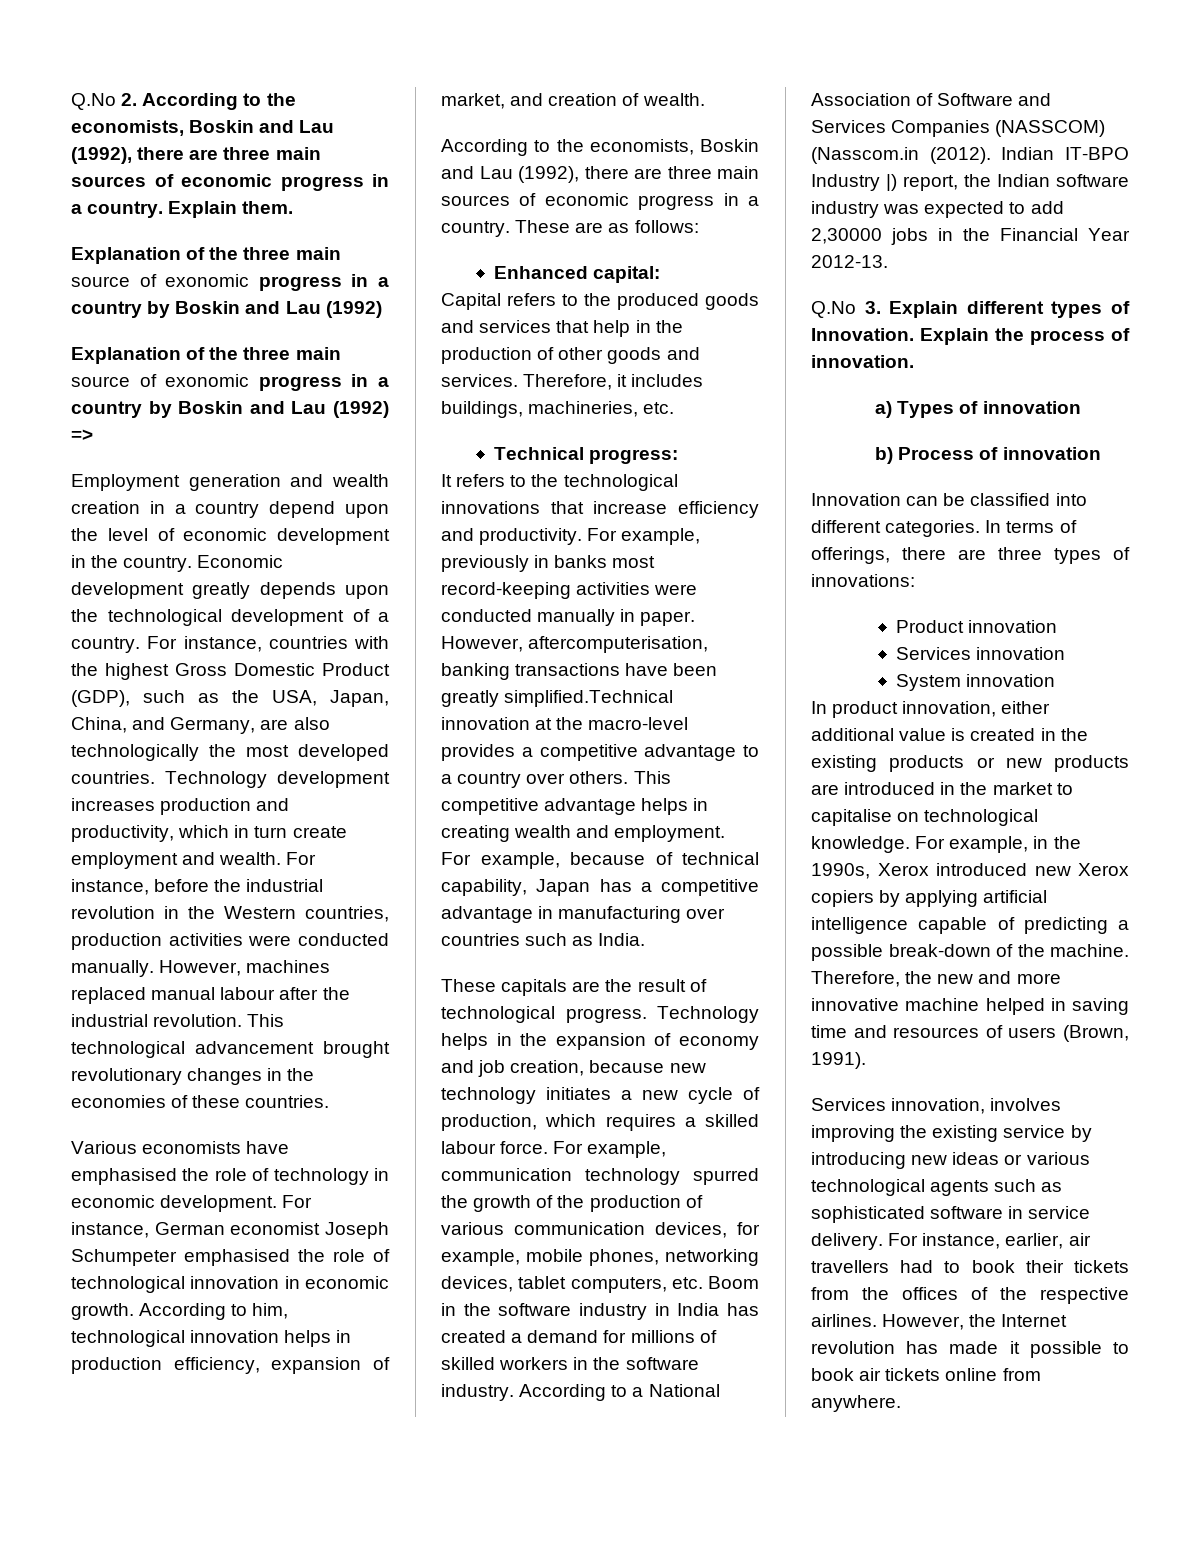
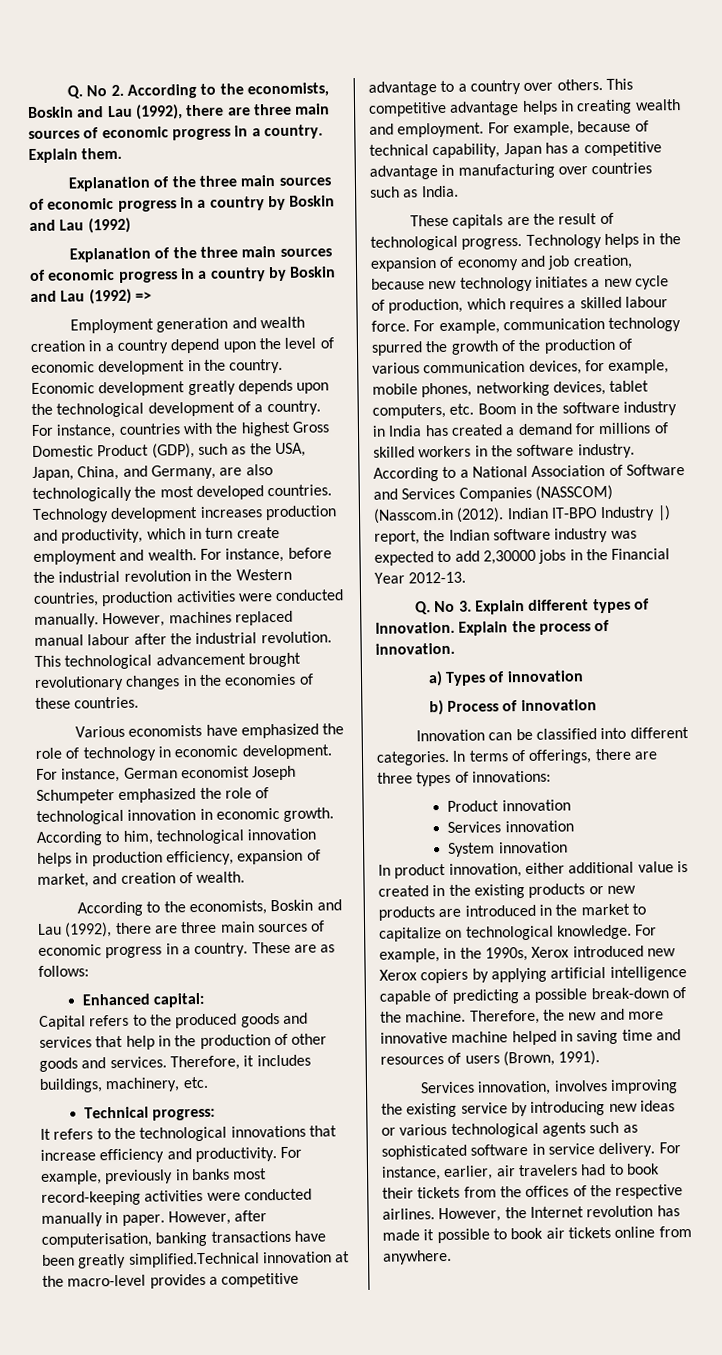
[71,93,116,110] Q.No -> [67,85,108,99] Q. No
[71,274,250,287] source of exonomic -> [278,177,331,186] [29,197,115,211] sources of economic
[71,374,250,387] source of exonomic -> [279,248,332,257] [29,268,116,282] sources of economic
[71,1168,177,1185] emphasised -> [240,723,319,739] emphasized
[184,1249,290,1266] emphasised -> [118,788,197,803] emphasized
[528,401,639,417] machineries, -> [105,1077,181,1093] machinery,
[528,636,709,653] aftercomputerisation, -> [234,1210,268,1222] [41,1232,152,1248] after computerisation,
[811,301,856,318] Q.No -> [415,600,456,615] Q. No
[811,809,892,826] capitalise -> [379,927,442,942] capitalize
[811,1260,889,1273] travellers -> [517,1164,578,1177] travelers

